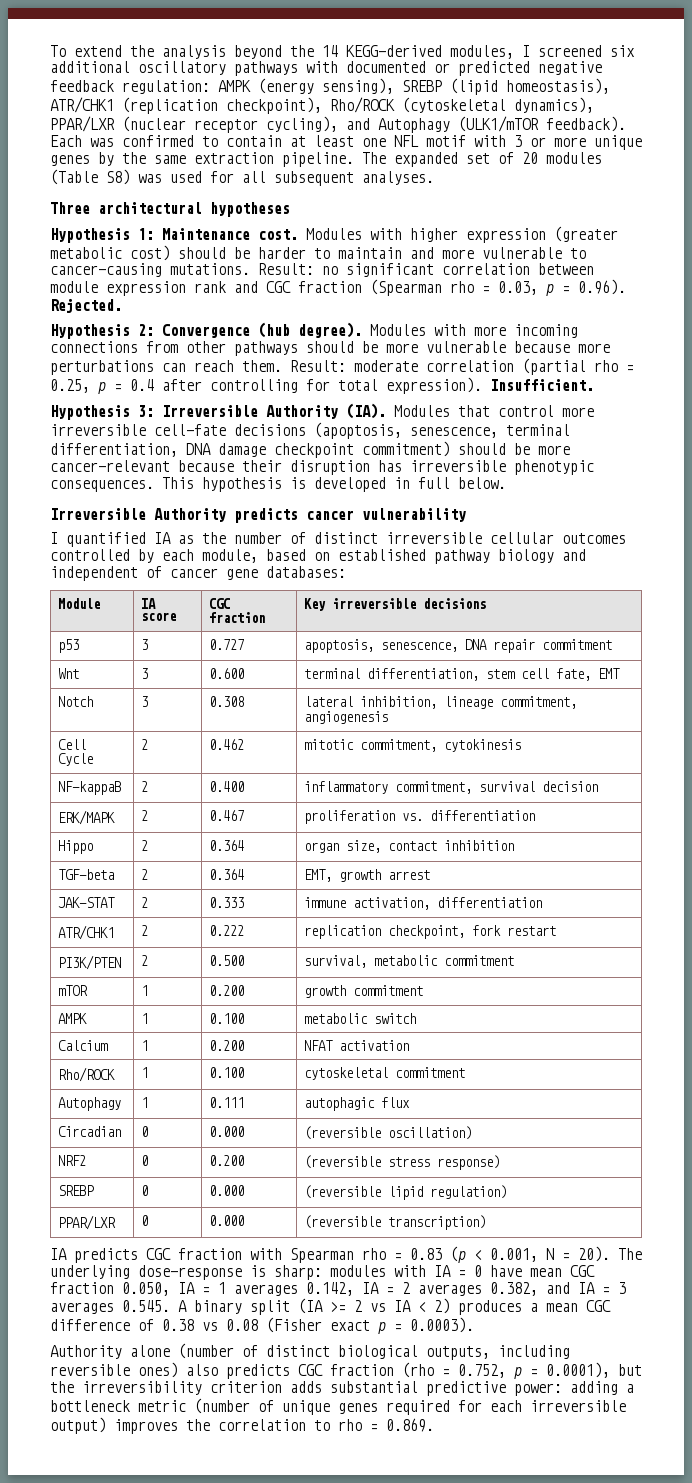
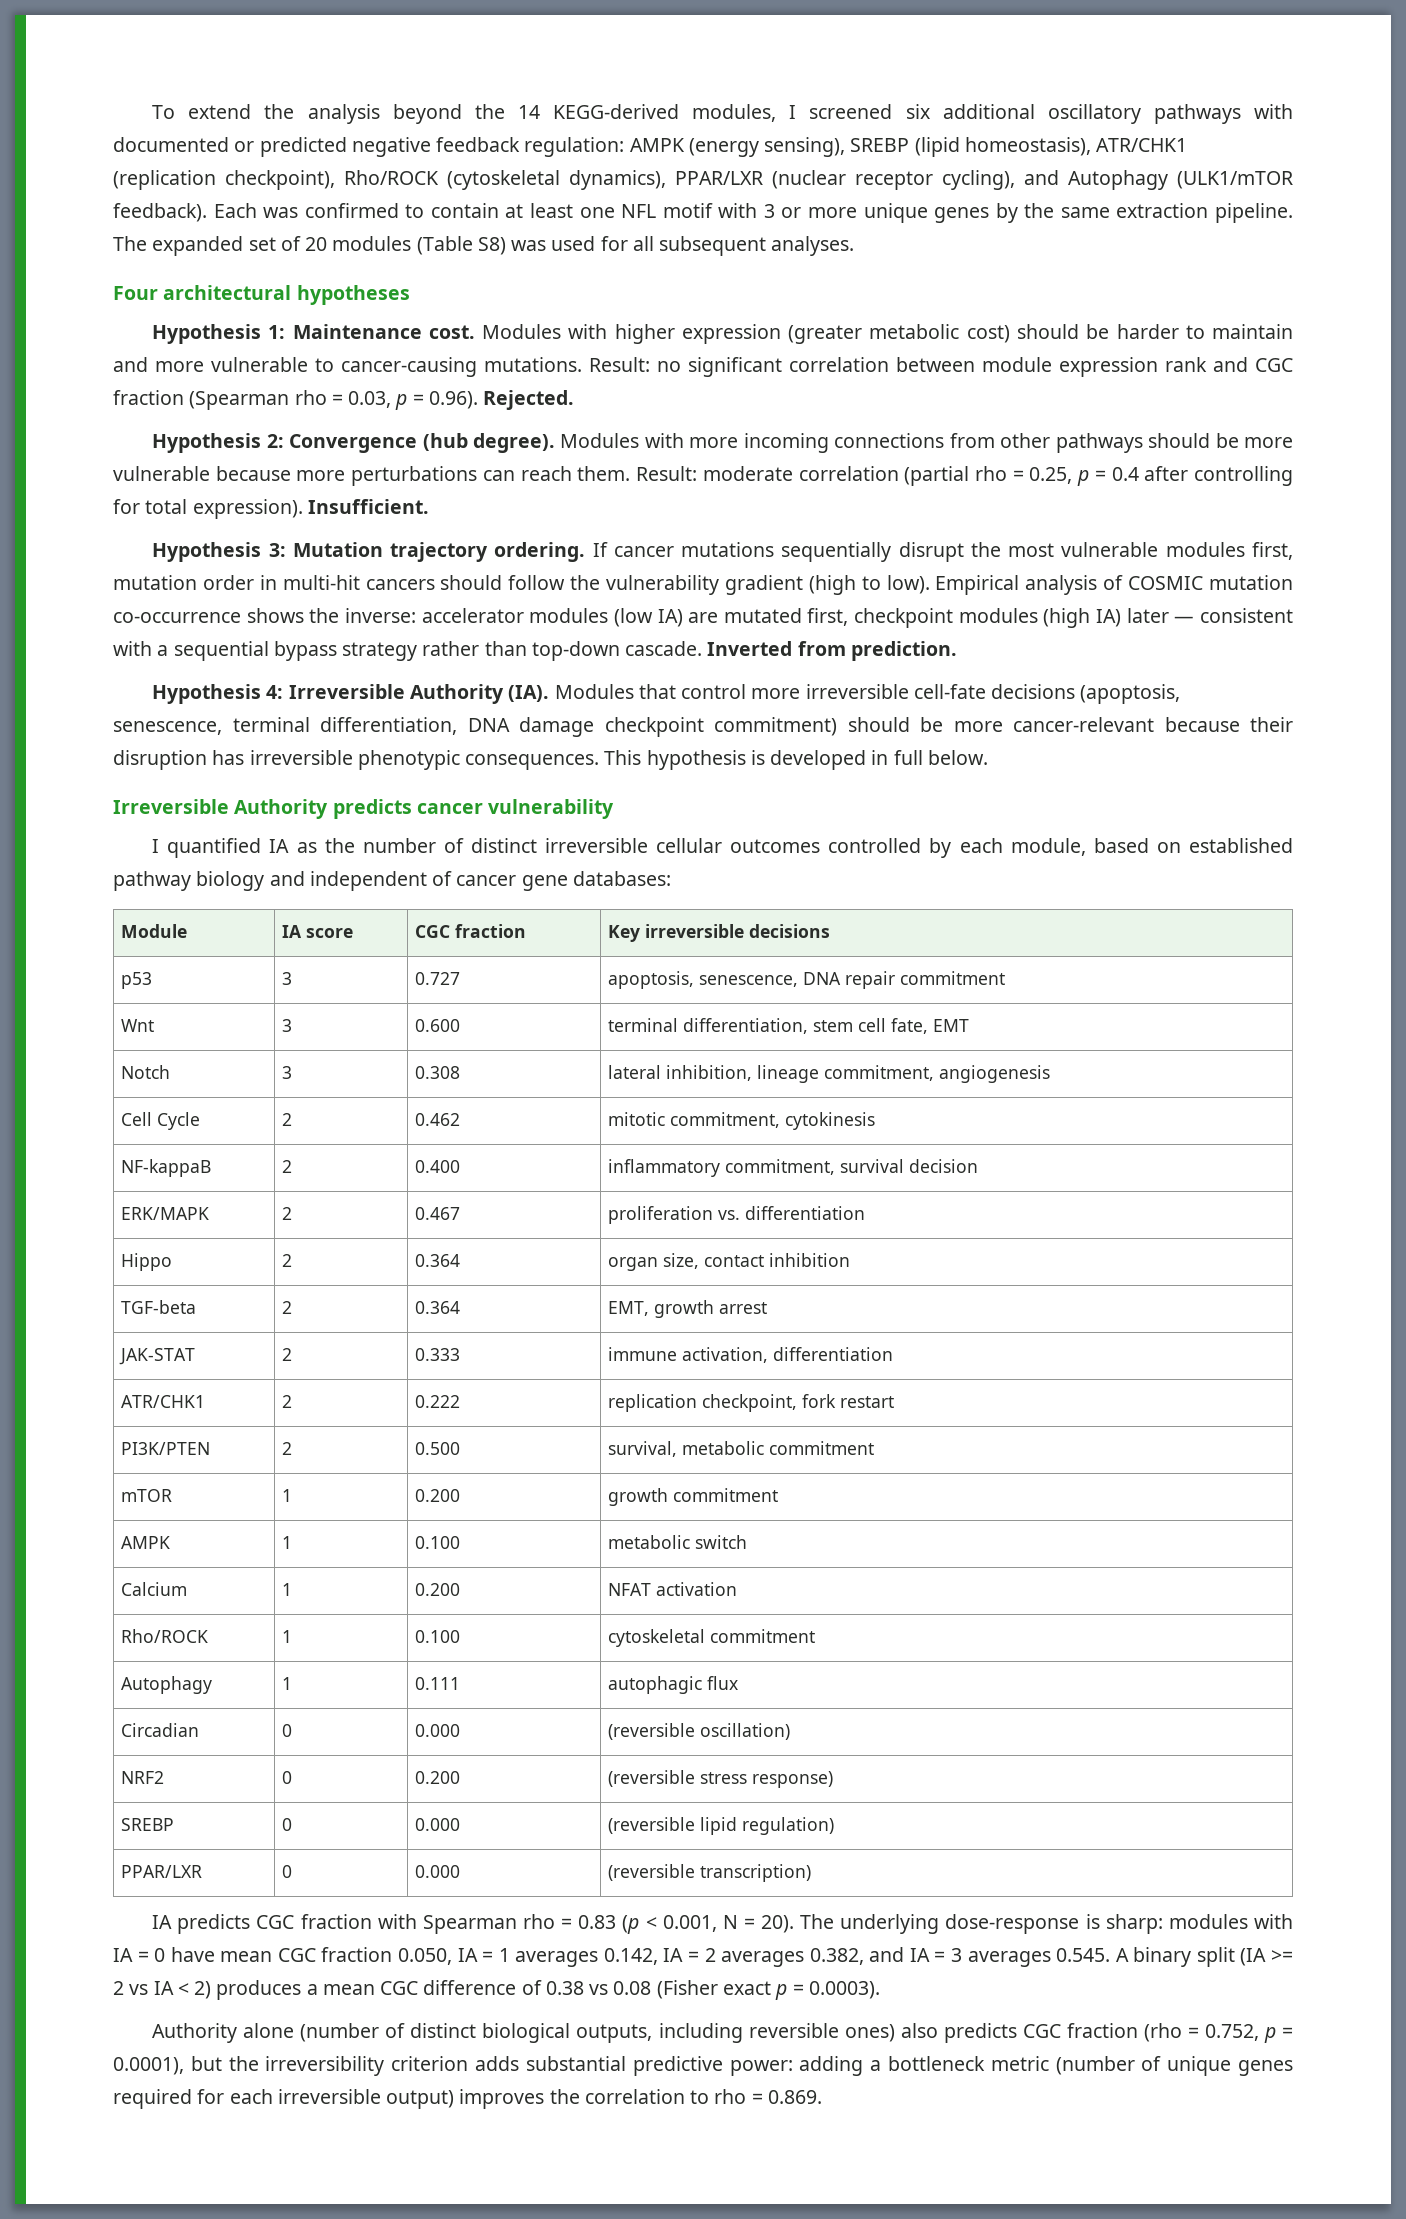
[50,202,90,214] Three -> [113,286,158,300] Four
(154, 411) none -> [292,542,1293,562] [113,575,1293,595] [113,608,1293,628] [113,641,957,661] [152,684,284,704] Mutation trajectory ordering. If cancer mutations sequentially disrupt the most vulnerable modules first, mutation order in multi-hit cancers should follow the vulnerability gradient (high to low). Empirical analysis of COSMIC mutation co-occurrence shows the inverse: accelerator modules (low IA) are mutated first, checkpoint modules (high IA) later — consistent with a sequential bypass strategy rather than top-down cascade. Inverted from prediction. // Hypothesis 4:

